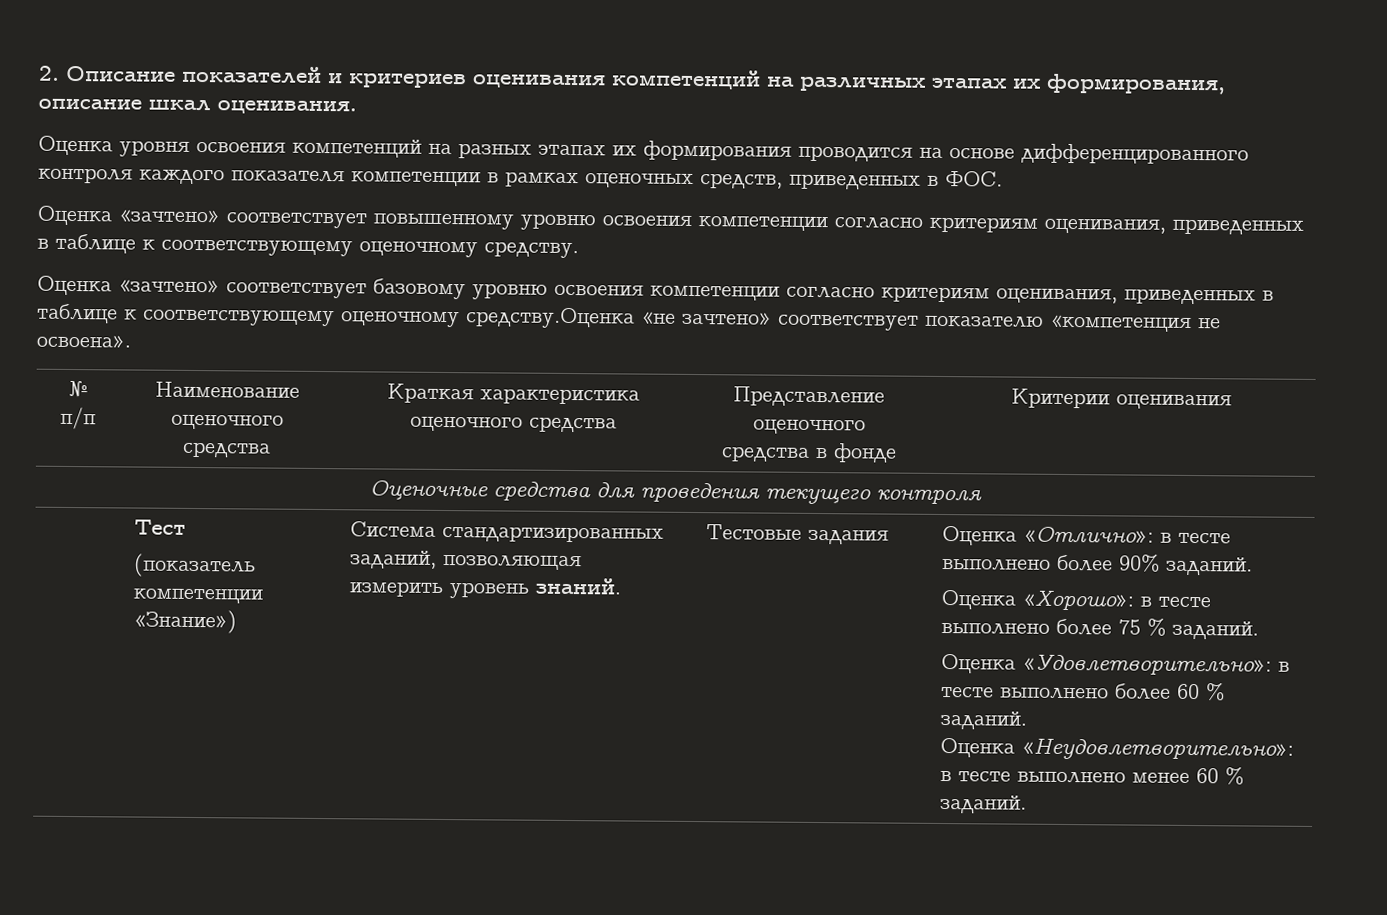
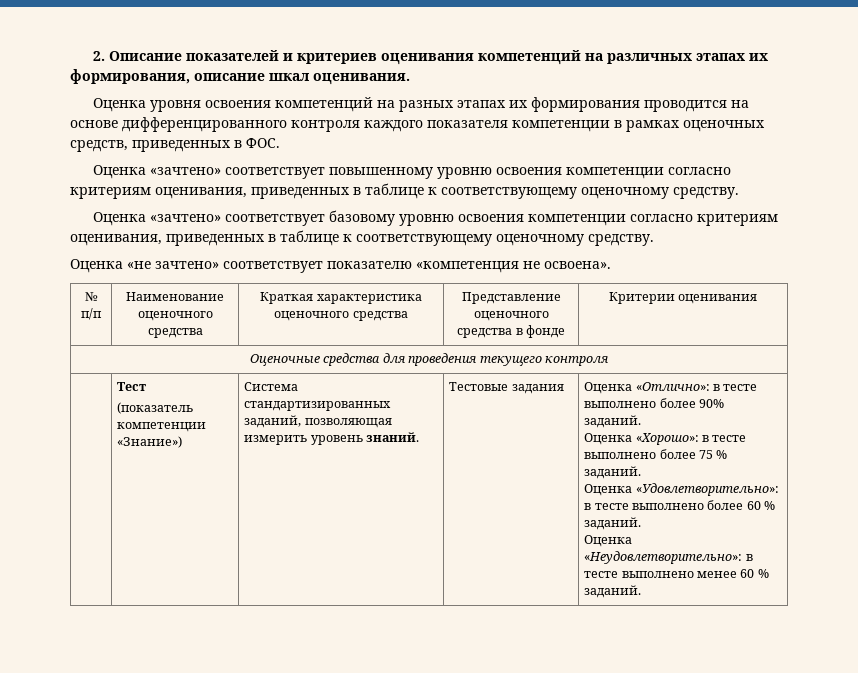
[466,307,635,329] средству.Оценка -> [588,234,654,246] [70,259,123,273] средству. // Оценка

